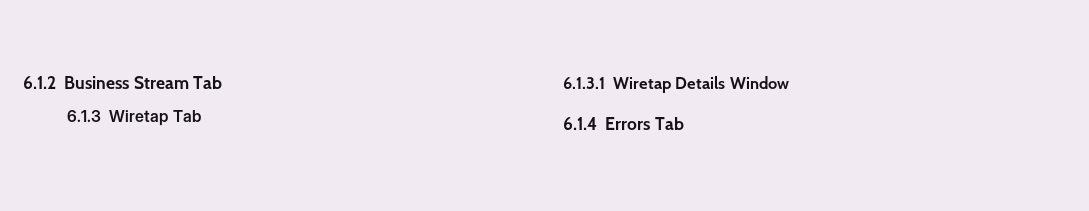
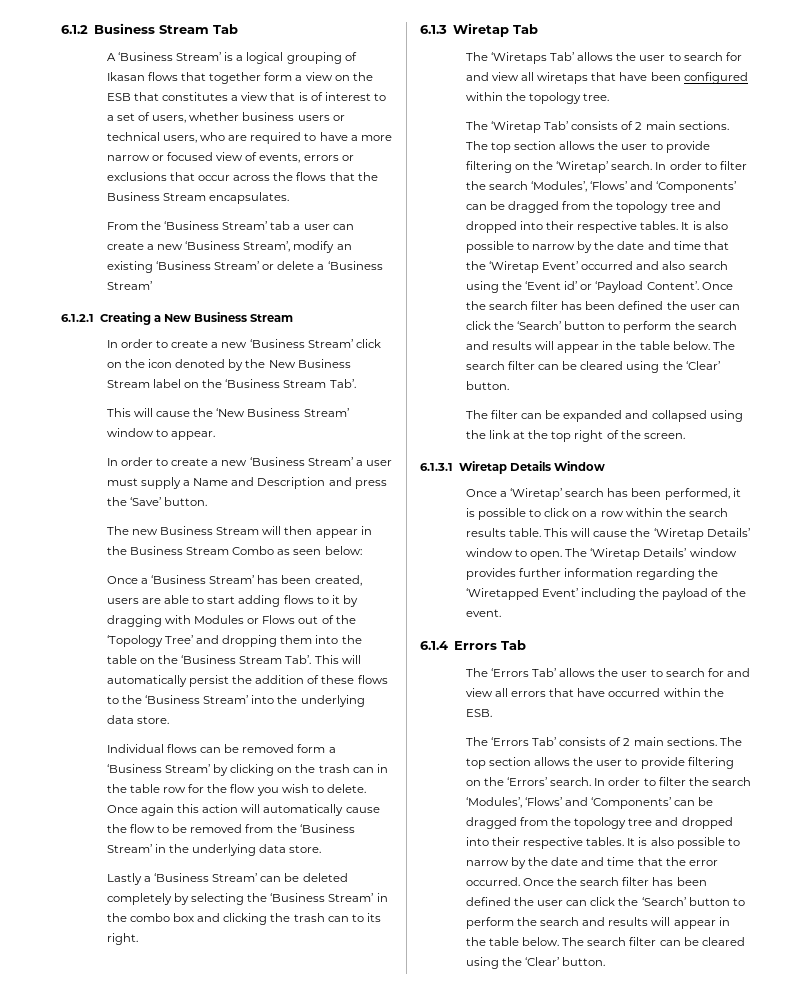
[67,110,201,126] [563,76,789,93] [563,117,684,130] 6.1.3 Wiretap Tab // 6.1.3.1 Wiretap Details Window // 6.1.4 Errors Tab -> [106,52,357,64] [106,72,373,84] [106,92,386,101] [106,112,345,123] [106,132,392,144] [106,152,354,163] [106,172,378,181] [106,192,290,204] [106,221,354,230] [106,241,352,253] [106,261,383,273] [106,281,152,290] [61,312,294,325] [106,339,381,348] [106,359,351,371] [106,379,356,388] [106,408,349,417] [106,428,216,440] [106,457,392,466] [106,477,387,489] [106,497,208,506] [106,526,372,538] [106,546,362,555] [106,575,362,586] [106,595,358,607] [106,615,356,627] [106,635,362,647] [106,655,361,664] [106,675,388,687] [106,695,365,707] [106,715,170,724] [106,744,336,753] [106,764,388,776] [106,784,366,796] [106,804,380,816] [106,824,355,833] [106,844,322,856] [106,873,348,885] [106,893,388,905] [106,913,381,925] [106,933,138,945] [420,23,538,37] [465,52,742,64] [465,72,748,84] [465,92,610,104] [465,121,729,133] [465,141,710,153] [465,161,747,173] [465,181,737,193] [465,201,721,213] [465,221,728,233] [465,241,729,253] [465,261,728,273] [465,281,733,293] [465,301,740,310] [465,321,737,333] [465,341,735,353] [465,361,720,373] [465,381,509,390] [465,410,743,422] [465,430,685,442] [420,461,605,474] [465,488,741,500] [465,508,728,520] [465,528,750,540] [465,548,737,560] [465,568,719,580] [465,588,746,600] [465,609,501,617] [420,640,526,650] [465,668,750,677] [465,688,724,697] [465,709,492,717] [465,737,742,746] [465,757,734,769] [465,777,751,786] [465,797,714,809] [465,817,733,829] [465,837,740,849] [465,857,718,869] [465,877,707,886] [465,897,745,906] [465,917,730,929] [465,937,745,946] [465,957,606,969] A ‘Business Stream’ is a logical grouping of Ikasan flows that together form a view on the ESB that constitutes a view that is of interest to a set of users, whether business users or technical users, who are required to have a more narrow or focused view of events, errors or exclusions that occur across the flows that the Business Stream encapsulates. // From the ‘Business Stream’ tab a user can create a new ‘Business Stream’, modify an existing ‘Business Stream’ or delete a ‘Business Stream’ // 6.1.2.1 Creating a New Business Stream // In order to create a new ‘Business Stream’ click on the icon denoted by the New Business Stream label on the ‘Business Stream Tab’. // This will cause the ‘New Business Stream’ window to appear. // In order to create a new ‘Business Stream’ a user must supply a Name and Description and press the ‘Save’ button. // The new Business Stream will then appear in the Business Stream Combo as seen below: // Once a ‘Business Stream’ has been created, users are able to start adding flows to it by dragging with Modules or Flows out of the ‘Topology Tree’ and dropping them into the table on the ‘Business Stream Tab’. This will automatically persist the addition of these flows to the ‘Business Stream’ into the underlying data store. // Individual flows can be removed form a ‘Business Stream’ by clicking on the trash can in the table row for the flow you wish to delete. Once again this action will automatically cause the flow to be removed from the ‘Business Stream’ in the underlying data store. // Lastly a ‘Business Stream’ can be deleted completely by selecting the ‘Business Stream’ in the combo box and clicking the trash can to its right. // 6.1.3 Wiretap Tab // The ‘Wiretaps Tab’ allows the user to search for and view all wiretaps that have been configured within the topology tree. // The ‘Wiretap Tab’ consists of 2 main sections. The top section allows the user to provide filtering on the ‘Wiretap’ search. In order to filter the search ‘Modules’, ‘Flows’ and ‘Components’ can be dragged from the topology tree and dropped into their respective tables. It is also possible to narrow by the date and time that the ‘Wiretap Event’ occurred and also search using the ‘Event id’ or ‘Payload Content’. Once the search filter has been defined the user can click the ‘Search’ button to perform the search and results will appear in the table below. The search filter can be cleared using the ‘Clear’ button. // The filter can be expanded and collapsed using the link at the top right of the screen. // 6.1.3.1 Wiretap Details Window // Once a ‘Wiretap’ search has been performed, it is possible to click on a row within the search results table. This will cause the ‘Wiretap Details’ window to open. The ‘Wiretap Details’ window provides further information regarding the ‘Wiretapped Event’ including the payload of the event. // 6.1.4 Errors Tab // The ‘Errors Tab’ allows the user to search for and view all errors that have occurred within the ESB. // The ‘Errors Tab’ consists of 2 main sections. The top section allows the user to provide filtering on the ‘Errors’ search. In order to filter the search ‘Modules’, ‘Flows’ and ‘Components’ can be dragged from the topology tree and dropped into their respective tables. It is also possible to narrow by the date and time that the error occurred. Once the search filter has been defined the user can click the ‘Search’ button to perform the search and results will appear in the table below. The search filter can be cleared using the ‘Clear’ button.

